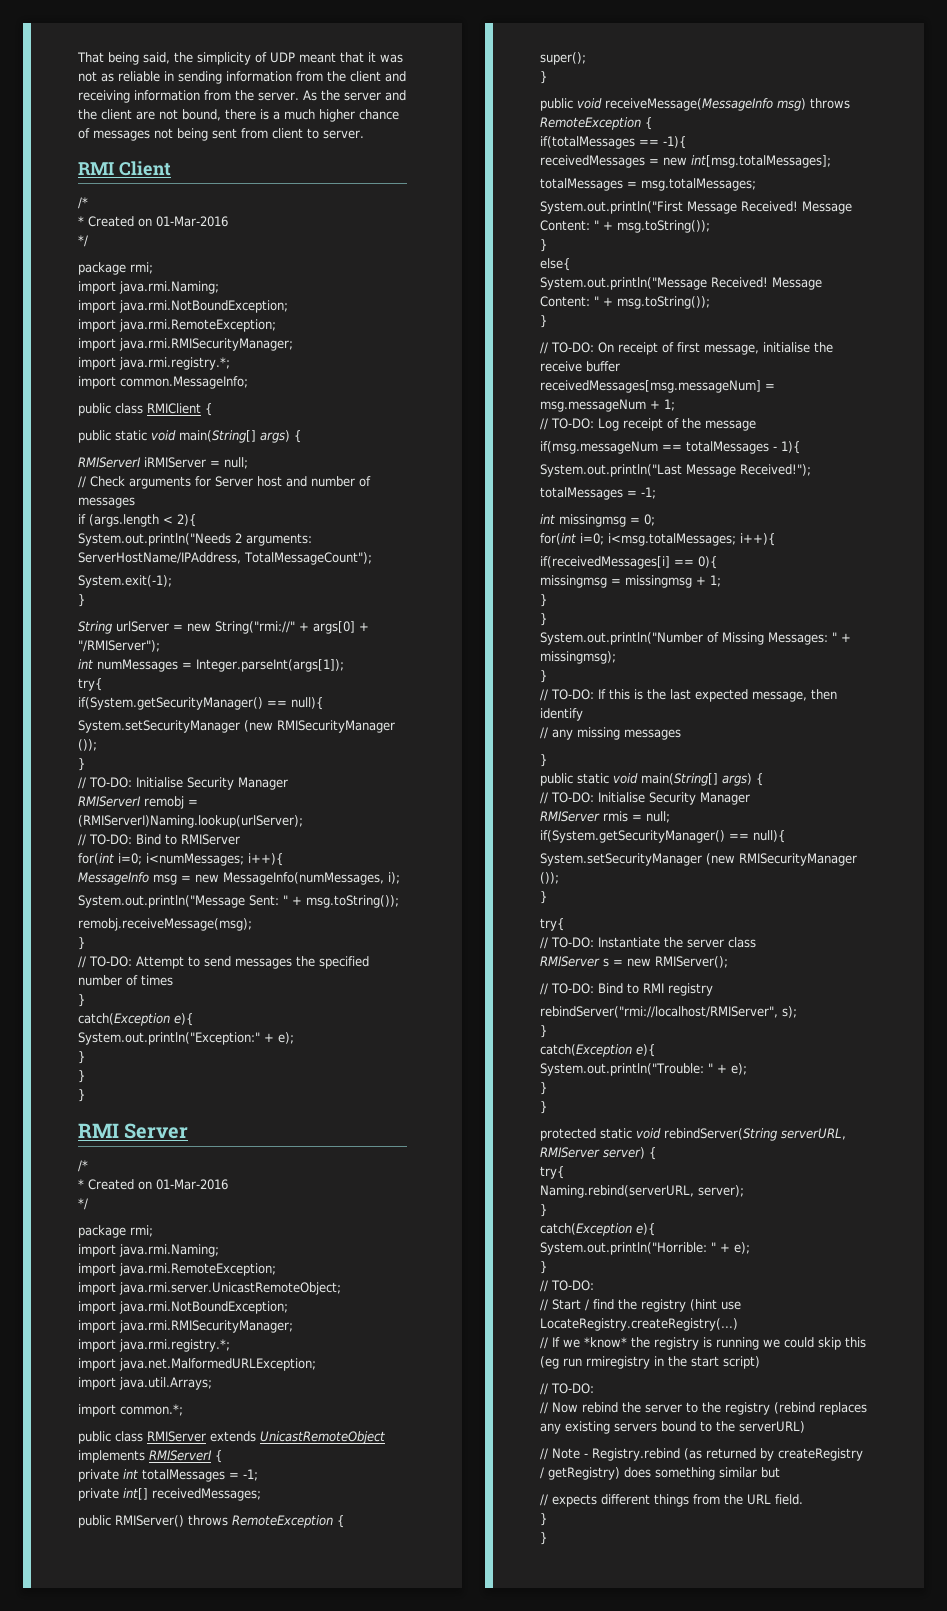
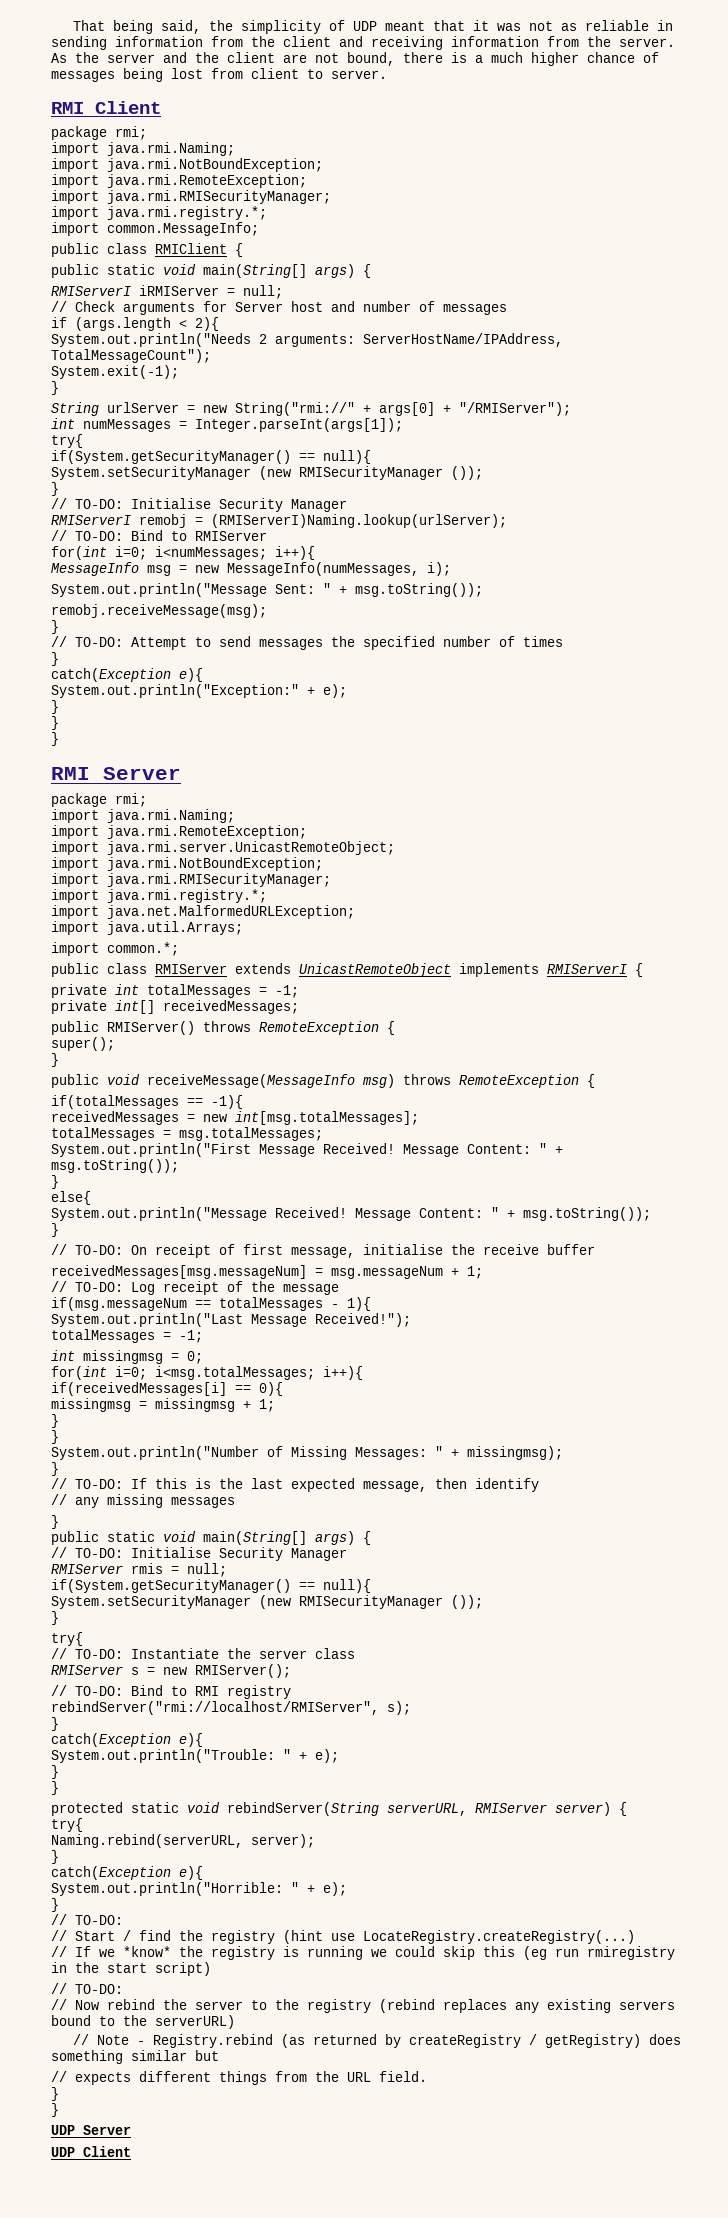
[154,128,237,141] not being sent -> [123,68,203,82] being lost
[78,197,88,209] [78,216,228,227] [78,235,88,247] // /* // * Created on 01-Mar-2016 // */ -> (161, 107) none
[78,1160,88,1172] [78,1179,228,1190] [78,1198,88,1210] // /* // * Created on 01-Mar-2016 // */ -> (181, 773) none
(547, 1538) none -> [51,2125,131,2135] [51,2146,131,2157] // UDP Server // UDP Client

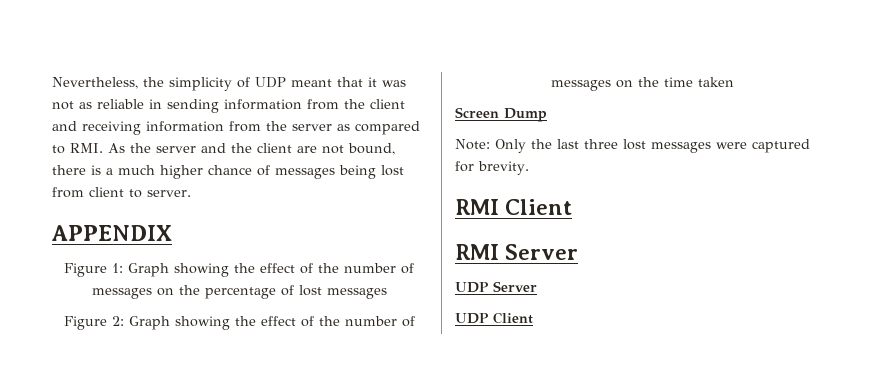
[73,20,202,34] That being said, -> [52,77,138,89] Nevertheless,
[619,38,675,47] server. -> [292,121,420,135] [52,143,103,154] server as compared to RMI.
[51,101,161,114] [51,126,147,140] [51,142,235,156] [51,158,323,172] [51,174,307,188] [51,190,331,204] [51,206,267,220] [51,222,259,236] [51,243,243,257] [51,264,371,278] [51,285,283,299] [51,301,507,315] [51,317,219,331] [51,333,563,347] [51,349,211,363] [51,365,179,379] [51,381,59,395] [51,402,571,416] [51,418,403,432] [51,434,83,448] [51,450,371,464] [51,466,483,480] [51,482,59,496] [51,498,347,512] [51,514,507,528] [51,530,267,541] [51,546,315,560] [51,562,451,576] [51,583,483,597] [51,604,267,618] [51,620,59,634] [51,636,563,650] [51,652,59,666] [51,668,203,682] [51,684,347,698] [51,700,59,714] [51,716,59,730] [51,732,59,746] [51,767,181,780] [51,793,147,807] [51,809,235,823] [51,825,307,839] [51,841,395,855] [51,857,323,871] [51,873,331,887] [51,889,267,903] [51,905,355,919] [51,921,243,935] [51,942,179,956] [51,963,643,977] [51,984,299,998] [51,1000,299,1014] [51,1021,395,1035] [51,1037,115,1051] [51,1053,59,1067] [51,1074,595,1088] [51,1095,243,1109] [51,1111,419,1125] [51,1127,323,1141] [51,1143,563,1157] [51,1159,179,1173] [51,1175,59,1189] [51,1191,91,1205] [51,1207,651,1221] [51,1223,59,1237] [51,1244,595,1258] [51,1265,483,1279] [51,1281,339,1295] [51,1297,371,1311] [51,1313,411,1327] [51,1329,203,1343] [51,1350,203,1364] [51,1366,363,1380] [51,1382,283,1396] [51,1398,275,1412] [51,1414,59,1428] [51,1430,59,1444] [51,1446,563,1460] [51,1462,59,1476] [51,1478,539,1492] [51,1494,235,1508] [51,1515,59,1529] [51,1531,371,1545] [51,1547,347,1561] [51,1563,227,1577] [51,1579,371,1593] [51,1595,483,1609] [51,1611,59,1625] [51,1632,83,1646] [51,1648,355,1659] [51,1664,291,1678] [51,1685,291,1699] [51,1701,411,1715] [51,1717,59,1731] [51,1733,203,1747] [51,1749,339,1763] [51,1765,59,1779] [51,1781,59,1795] [51,1802,627,1816] [51,1818,83,1832] [51,1834,315,1848] [51,1850,59,1864] [51,1866,203,1880] [51,1882,347,1896] [51,1898,59,1912] [51,1914,123,1925] [51,1930,635,1944] [51,1946,675,1960] [51,1962,211,1976] [51,1983,123,1994] [51,1999,675,2013] [51,2015,235,2029] [73,2034,682,2048] [51,2050,219,2064] [51,2071,427,2085] [51,2087,59,2101] [51,2103,59,2117] RMI Client // package rmi; // import java.rmi.Naming; // import java.rmi.NotBoundException; // import java.rmi.RemoteException; // import java.rmi.RMISecurityManager; // import java.rmi.registry.*; // import common.MessageInfo; // public class RMIClient { // public static void main(String[] args) { // RMIServerI iRMIServer = null; // // Check arguments for Server host and number of messages // if (args.length < 2){ // System.out.println("Needs 2 arguments: ServerHostName/IPAddress, TotalMessageCount"); // System.exit(-1); // } // String urlServer = new String("rmi://" + args[0] + "/RMIServer"); // int numMessages = Integer.parseInt(args[1]); // try{ // if(System.getSecurityManager() == null){ // System.setSecurityManager (new RMISecurityManager ()); // } // // TO-DO: Initialise Security Manager // RMIServerI remobj = (RMIServerI)Naming.lookup(urlServer); // // TO-DO: Bind to RMIServer // for(int i=0; i<numMessages; i++){ // MessageInfo msg = new MessageInfo(numMessages, i); // System.out.println("Message Sent: " + msg.toString()); // remobj.receiveMessage(msg); // } // // TO-DO: Attempt to send messages the specified number of times // } // catch(Exception e){ // System.out.println("Exception:" + e); // } // } // } // RMI Server // package rmi; // import java.rmi.Naming; // import java.rmi.RemoteException; // import java.rmi.server.UnicastRemoteObject; // import java.rmi.NotBoundException; // import java.rmi.RMISecurityManager; // import java.rmi.registry.*; // import java.net.MalformedURLException; // import java.util.Arrays; // import common.*; // public class RMIServer extends UnicastRemoteObject implements RMIServerI { // private int totalMessages = -1; // private int[] receivedMessages; // public RMIServer() throws RemoteException { // super(); // } // public void receiveMessage(MessageInfo msg) throws RemoteException { // if(totalMessages == -1){ // receivedMessages = new int[msg.totalMessages]; // totalMessages = msg.totalMessages; // System.out.println("First Message Received! Message Content: " + msg.toString()); // } // else{ // System.out.println("Message Received! Message Content: " + msg.toString()); // } // // TO-DO: On receipt of first message, initialise the receive buffer // receivedMessages[msg.messageNum] = msg.messageNum + 1; // // TO-DO: Log receipt of the message // if(msg.messageNum == totalMessages - 1){ // System.out.println("Last Message Received!"); // totalMessages = -1; // int missingmsg = 0; // for(int i=0; i<msg.totalMessages; i++){ // if(receivedMessages[i] == 0){ // missingmsg = missingmsg + 1; // } // } // System.out.println("Number of Missing Messages: " + missingmsg); // } // // TO-DO: If this is the last expected message, then identify // // any missing messages // } // public static void main(String[] args) { // // TO-DO: Initialise Security Manager // RMIServer rmis = null; // if(System.getSecurityManager() == null){ // System.setSecurityManager (new RMISecurityManager ()); // } // try{ // // TO-DO: Instantiate the server class // RMIServer s = new RMIServer(); // // TO-DO: Bind to RMI registry // rebindServer("rmi://localhost/RMIServer", s); // } // catch(Exception e){ // System.out.println("Trouble: " + e); // } // } // protected static void rebindServer(String serverURL, RMIServer server) { // try{ // Naming.rebind(serverURL, server); // } // catch(Exception e){ // System.out.println("Horrible: " + e); // } // // TO-DO: // // Start / find the registry (hint use LocateRegistry.createRegistry(...) // // If we *know* the registry is running we could skip this (eg run rmiregistry in the start script) // // TO-DO: // // Now rebind the server to the registry (rebind replaces any existing servers bound to the serverURL) // // Note - Registry.rebind (as returned by createRegistry / getRegistry) does something similar but // // expects different things from the URL field. // } // } -> [51,225,172,241] [64,263,414,277] [91,285,387,299] [63,316,415,330] [550,77,734,91] [455,107,547,122] [455,139,810,153] [455,161,529,175] [455,199,573,215] [455,244,579,260] APPENDIX // Figure 1: Graph showing the effect of the number of messages on the percentage of lost messages // Figure 2: Graph showing the effect of the number of messages on the time taken // Screen Dump // Note: Only the last three lost messages were captured for brevity. // RMI Client // RMI Server

